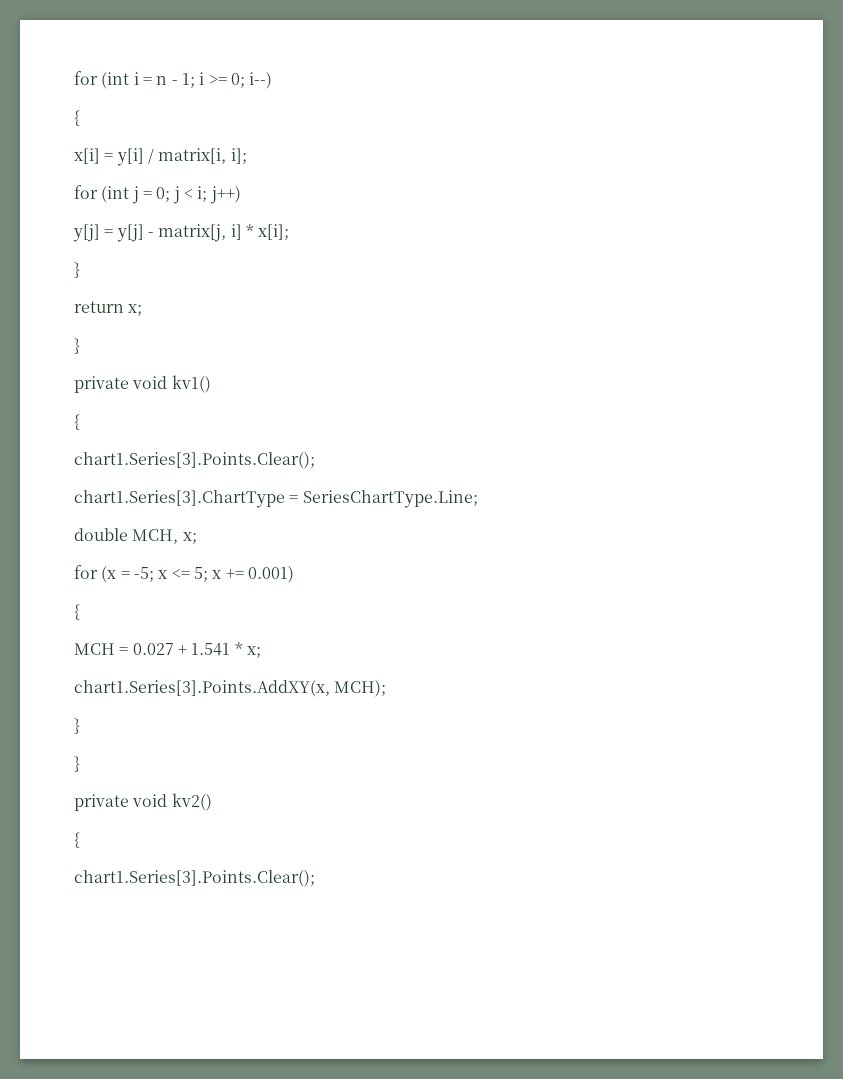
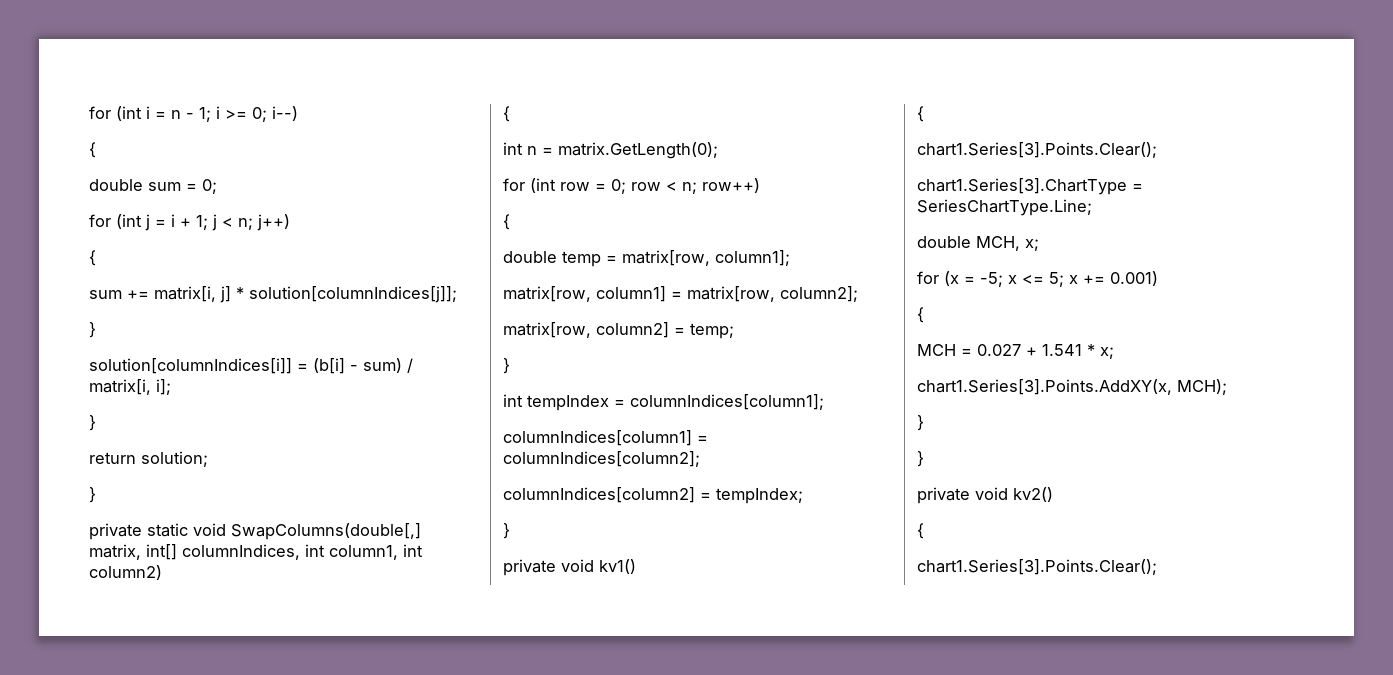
[74,148,247,166] x[i] = y[i] / matrix[i, i]; -> [89,179,217,194] double sum = 0;
[156,187,171,202] 0; -> [171,214,208,230] i + 1;
[197,186,208,202] i; -> [238,218,253,230] n;
[73,224,290,242] [74,262,80,278] [74,301,143,316] y[j] = y[j] - matrix[j, i] * x[i]; // } // return x; -> [89,250,96,266] [89,286,457,303] [89,322,96,338] [89,358,413,374] [89,379,171,395] [89,415,96,431] [89,451,208,467] [89,487,96,503] [89,523,421,540] [89,544,423,560] [89,565,162,580] [503,106,510,122] [503,142,718,159] [503,178,760,194] [503,214,510,230] [503,250,790,267] [503,286,858,302] [503,322,734,339] [503,358,510,374] [503,394,824,411] [503,430,708,446] [503,451,700,467] [503,487,803,504] { // sum += matrix[i, j] * solution[columnIndices[j]]; // } // solution[columnIndices[i]] = (b[i] - sum) / matrix[i, i]; // } // return solution; // } // private static void SwapColumns(double[,] matrix, int[] columnIndices, int column1, int column2) // { // int n = matrix.GetLength(0); // for (int row = 0; row < n; row++) // { // double temp = matrix[row, column1]; // matrix[row, column1] = matrix[row, column2]; // matrix[row, column2] = temp; // } // int tempIndex = columnIndices[column1]; // columnIndices[column1] = columnIndices[column2]; // columnIndices[column2] = tempIndex;

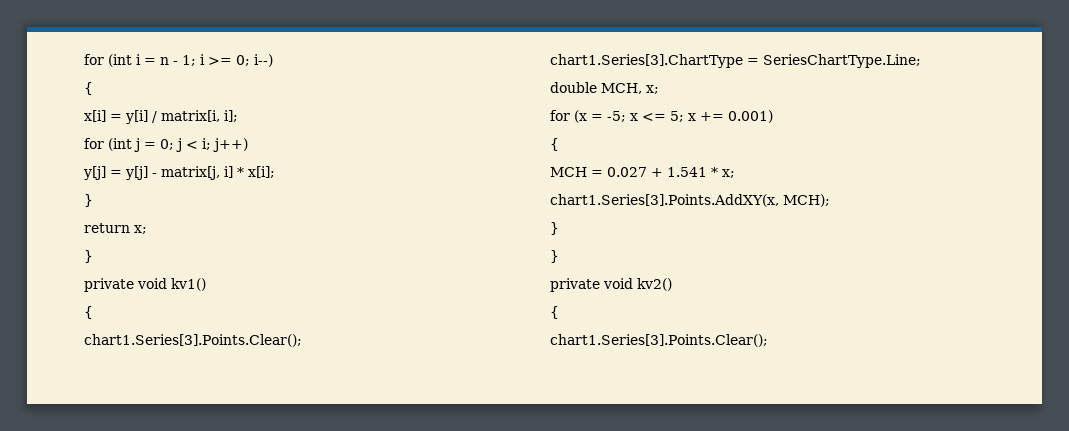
[89,179,217,194] double sum = 0; -> [84,110,238,124] x[i] = y[i] / matrix[i, i];
[171,214,208,230] i + 1; -> [160,139,174,150] 0;
[238,218,253,230] n; -> [202,138,211,150] i;
[89,250,96,266] [89,286,457,303] [89,322,96,338] [89,358,413,374] [89,379,171,395] [89,415,96,431] [89,451,208,467] [89,487,96,503] [89,523,421,540] [89,544,423,560] [89,565,162,580] [503,106,510,122] [503,142,718,159] [503,178,760,194] [503,214,510,230] [503,250,790,267] [503,286,858,302] [503,322,734,339] [503,358,510,374] [503,394,824,411] [503,430,708,446] [503,451,700,467] [503,487,803,504] { // sum += matrix[i, j] * solution[columnIndices[j]]; // } // solution[columnIndices[i]] = (b[i] - sum) / matrix[i, i]; // } // return solution; // } // private static void SwapColumns(double[,] matrix, int[] columnIndices, int column1, int column2) // { // int n = matrix.GetLength(0); // for (int row = 0; row < n; row++) // { // double temp = matrix[row, column1]; // matrix[row, column1] = matrix[row, column2]; // matrix[row, column2] = temp; // } // int tempIndex = columnIndices[column1]; // columnIndices[column1] = columnIndices[column2]; // columnIndices[column2] = tempIndex; -> [83,166,275,180] [84,194,93,207] [84,223,147,234] y[j] = y[j] - matrix[j, i] * x[i]; // } // return x;

